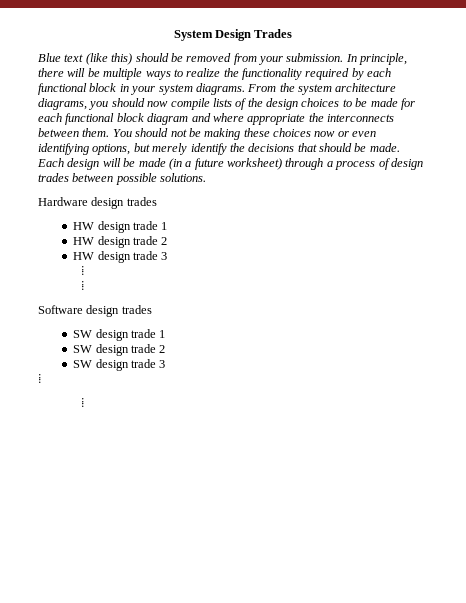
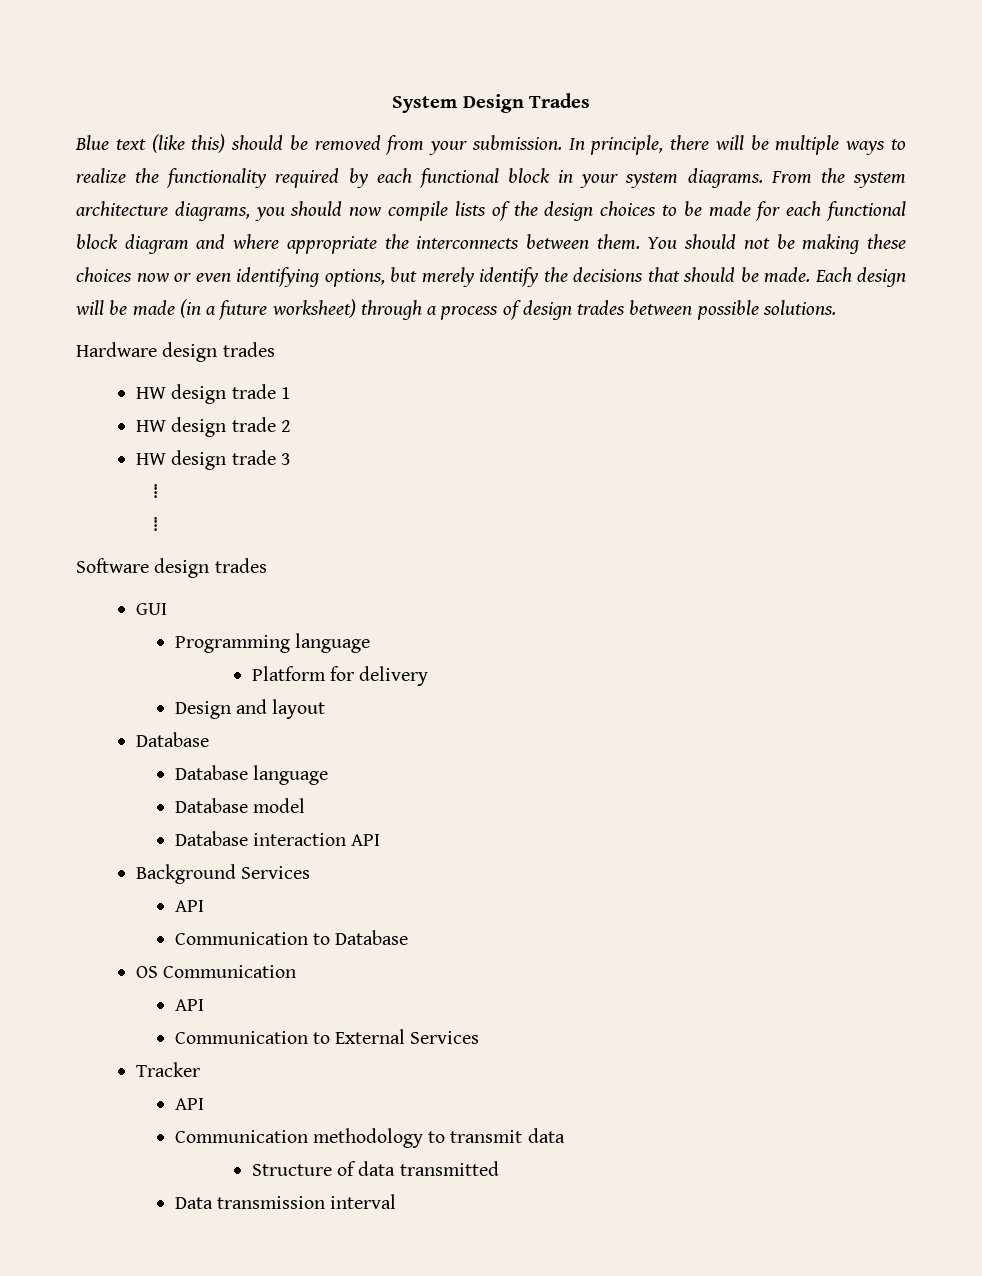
[73,329,166,341] [73,344,166,356] [73,359,166,371] [38,374,41,383] [80,398,84,407] SW design trade 1 // SW design trade 2 // SW design trade 3 // ⁞ // ⁞ -> [136,603,168,615] [174,633,370,653] [251,666,429,686] [174,699,326,719] [136,732,210,747] [174,765,328,785] [174,798,305,813] [174,831,381,846] [136,864,311,884] [174,900,204,912] [174,930,409,945] [136,965,297,978] [174,999,204,1011] [174,1029,480,1044] [136,1062,201,1077] [174,1098,204,1110] [174,1128,565,1148] [251,1161,499,1176] [174,1194,397,1209] GUI // Programming language // Platform for delivery // Design and layout // Database // Database language // Database model // Database interaction API // Background Services // API // Communication to Database // OS Communication // API // Communication to External Services // Tracker // API // Communication methodology to transmit data // Structure of data transmitted // Data transmission interval

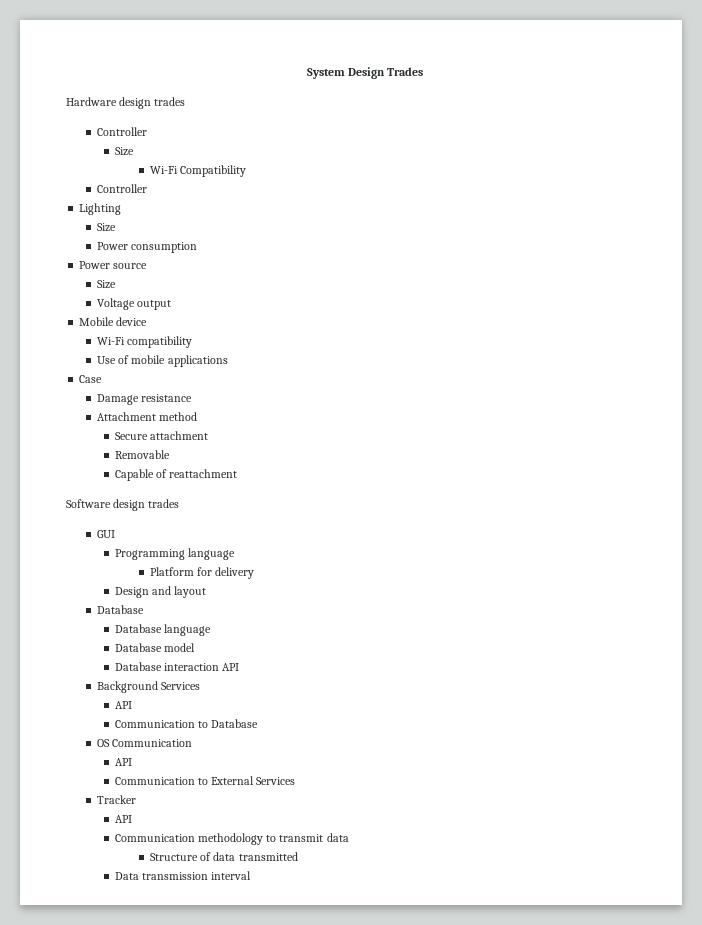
[75,134,906,155] [76,168,906,188] [76,201,906,221] [76,234,906,254] [76,267,906,287] [75,299,836,320] [76,342,275,362] [136,384,291,404] [136,417,291,437] [136,450,291,470] [153,484,159,498] [153,517,159,531] Blue text (like this) should be removed from your submission. In principle, there will be multiple ways to realize the functionality required by each functional block in your system diagrams. From the system architecture diagrams, you should now compile lists of the design choices to be made for each functional block diagram and where appropriate the interconnects between them. You should not be making these choices now or even identifying options, but merely identify the decisions that should be made. Each design will be made (in a future worksheet) through a process of design trades between possible solutions. // Hardware design trades // HW design trade 1 // HW design trade 2 // HW design trade 3 // ⁞ // ⁞ -> [66,97,186,109] [96,127,147,136] [114,147,134,156] [149,165,247,177] [96,184,147,193] [79,203,122,215] [96,223,116,232] [96,242,198,253] [79,261,148,269] [96,280,116,289] [96,298,172,310] [79,317,148,326] [96,336,193,348] [96,355,228,367] [79,375,103,383] [96,394,193,405] [96,412,198,421] [114,431,208,440] [114,450,170,459] [114,469,238,481] Hardware design trades // Controller // Size // Wi-Fi Compatibility // Controller // Lighting // Size // Power consumption // Power source // Size // Voltage output // Mobile device // Wi-Fi compatibility // Use of mobile applications // Case // Damage resistance // Attachment method // Secure attachment // Removable // Capable of reattachment

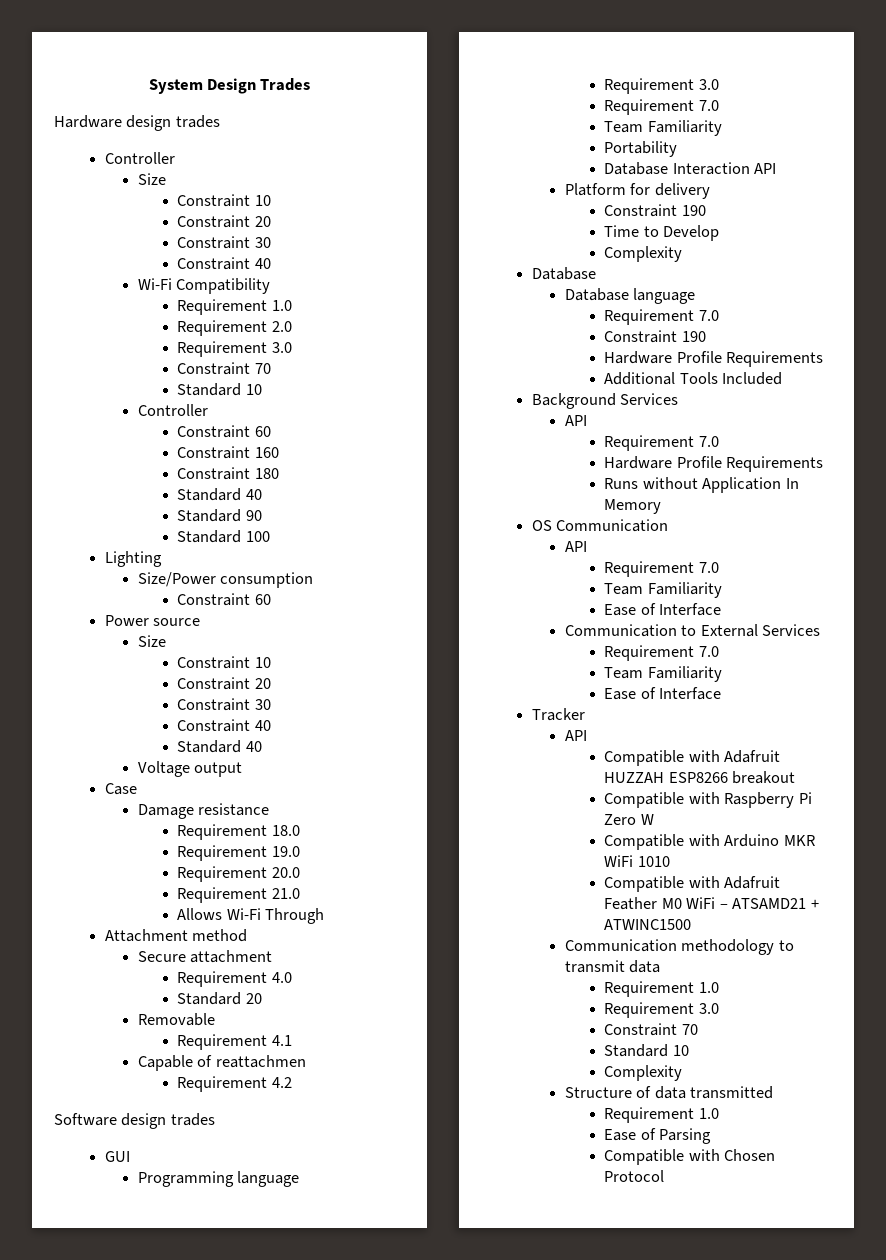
[149,165,247,177] [96,184,147,193] [79,203,122,215] [96,223,116,232] [96,242,198,253] [79,261,148,269] [96,280,116,289] [96,298,172,310] [79,317,148,326] [96,336,193,348] [96,355,228,367] [79,375,103,383] [96,394,193,405] Wi-Fi Compatibility // Controller // Lighting // Size // Power consumption // Power source // Size // Voltage output // Mobile device // Wi-Fi compatibility // Use of mobile applications // Case // Damage resistance -> [177,194,271,207] [177,215,271,228] [177,236,271,249] [177,257,271,270] [137,278,271,294] [177,299,292,315] [177,320,292,336] [177,341,292,357] [177,362,271,375] [177,383,262,396] [137,404,208,416] [177,425,271,438] [177,446,279,459] [177,467,279,480] [177,488,262,501] [177,509,262,522] [177,530,270,543] [104,551,162,567] [137,572,314,588] [177,593,271,606] [104,615,201,626] [137,635,166,647] [177,656,271,669] [177,677,271,690] [177,698,271,711] [177,719,271,732] [177,740,262,753] [137,761,243,777] [104,783,137,795] [137,803,270,819] [177,824,300,840] [177,845,300,861] [177,866,300,882] [177,887,300,903] [177,908,325,924] Constraint 10 // Constraint 20 // Constraint 30 // Constraint 40 // Wi-Fi Compatibility // Requirement 1.0 // Requirement 2.0 // Requirement 3.0 // Constraint 70 // Standard 10 // Controller // Constraint 60 // Constraint 160 // Constraint 180 // Standard 40 // Standard 90 // Standard 100 // Lighting // Size/Power consumption // Constraint 60 // Power source // Size // Constraint 10 // Constraint 20 // Constraint 30 // Constraint 40 // Standard 40 // Voltage output // Case // Damage resistance // Requirement 18.0 // Requirement 19.0 // Requirement 20.0 // Requirement 21.0 // Allows Wi-Fi Through
(208, 435) none -> [177,971,292,987] [177,992,262,1005] // Requirement 4.0 // Standard 20
(170, 454) none -> [177,1034,292,1050] // Requirement 4.1
[169,469,238,478] reattachment -> [215,1055,306,1068] [177,1076,292,1092] reattachmen // Requirement 4.2
[149,567,255,579] [114,586,207,598] [96,605,144,614] [114,624,211,636] [114,643,195,652] [114,662,240,671] [96,681,201,693] [114,701,132,709] [114,719,259,728] [96,739,193,747] [114,758,132,766] [114,776,296,785] [96,795,136,804] [114,815,132,823] Platform for delivery // Design and layout // Database // Database language // Database model // Database interaction API // Background Services // API // Communication to Database // OS Communication // API // Communication to External Services // Tracker // API -> [604,78,719,94] [604,99,719,115] [604,120,722,136] [604,141,678,157] [604,162,777,175] [564,183,710,199] [604,204,706,217] [604,225,720,241] [604,246,683,262] [531,267,596,280] [564,288,696,304] [604,309,719,325] [604,330,706,343] [604,351,824,367] [604,372,783,385] [531,393,679,409] [564,415,587,426] [604,435,719,451] [604,456,824,472] [604,477,799,493] [604,499,662,514] [531,519,669,532] [564,541,587,552] [604,561,719,577] [604,582,722,598] [604,603,722,616] [564,624,821,637] [604,645,719,661] [604,666,722,682] [604,687,722,700] [531,708,585,721] [564,730,587,741] [604,750,781,766] [604,771,796,784] [604,792,812,808] [604,814,654,825] [604,834,815,850] [604,855,670,867] [604,876,781,892] [604,897,819,910] [604,919,692,930] Requirement 3.0 // Requirement 7.0 // Team Familiarity // Portability // Database Interaction API // Platform for delivery // Constraint 190 // Time to Develop // Complexity // Database // Database language // Requirement 7.0 // Constraint 190 // Hardware Profile Requirements // Additional Tools Included // Background Services // API // Requirement 7.0 // Hardware Profile Requirements // Runs without Application In Memory // OS Communication // API // Requirement 7.0 // Team Familiarity // Ease of Interface // Communication to External Services // Requirement 7.0 // Team Familiarity // Ease of Interface // Tracker // API // Compatible with Adafruit HUZZAH ESP8266 breakout // Compatible with Raspberry Pi Zero W // Compatible with Arduino MKR WiFi 1010 // Compatible with Adafruit Feather M0 WiFi – ATSAMD21 + ATWINC1500
[149,852,298,861] [114,871,252,880] Structure of data transmitted // Data transmission interval -> [604,981,719,997] [604,1002,719,1018] [604,1023,698,1036] [604,1044,689,1057] [604,1065,683,1081] [564,1086,774,1099] [604,1107,719,1123] [604,1128,712,1144] [604,1149,776,1165] [604,1170,665,1182] Requirement 1.0 // Requirement 3.0 // Constraint 70 // Standard 10 // Complexity // Structure of data transmitted // Requirement 1.0 // Ease of Parsing // Compatible with Chosen Protocol

